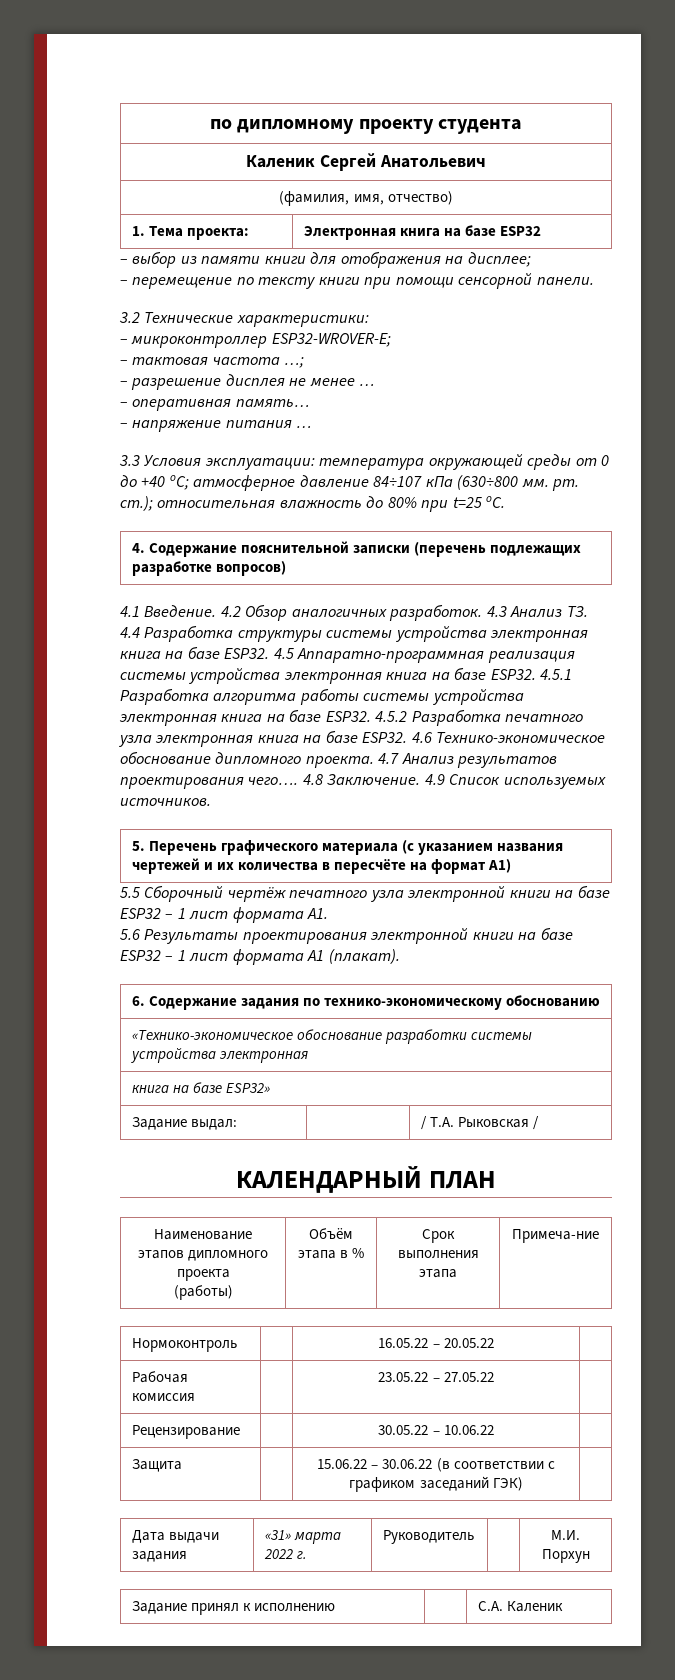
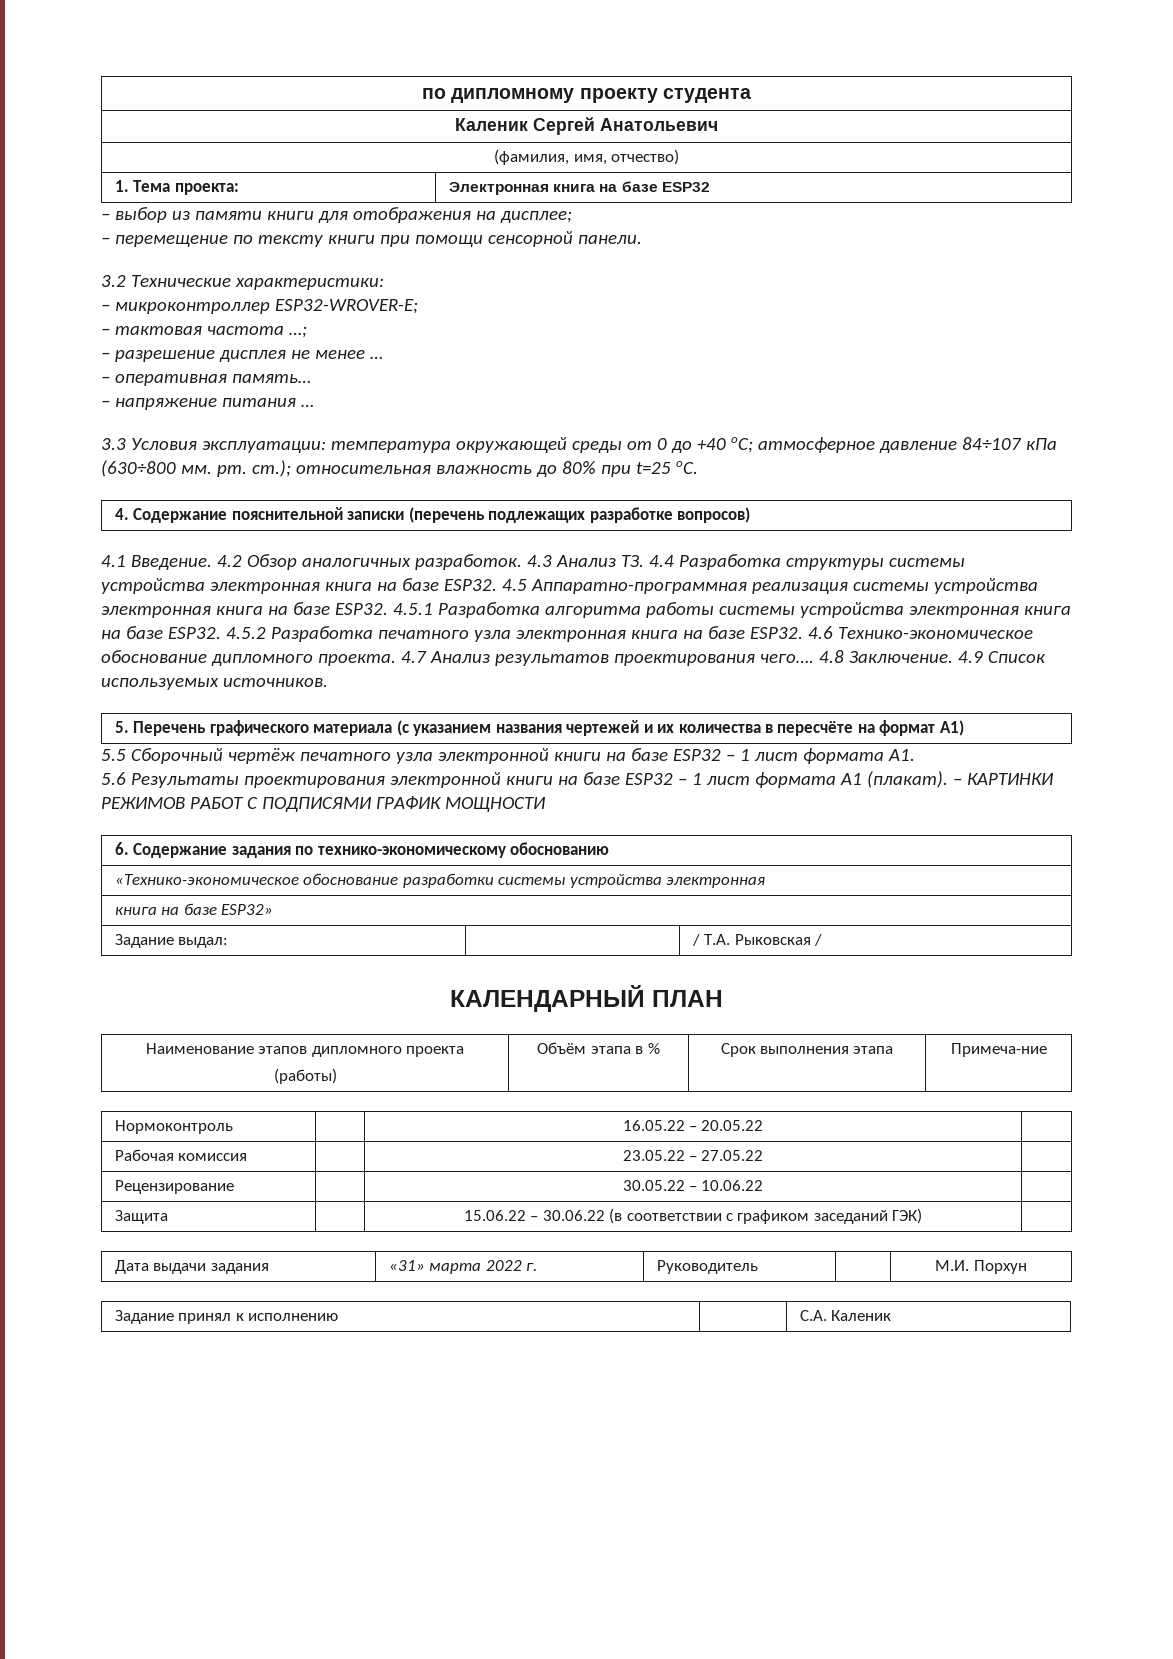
(400, 956) none -> [952,773,1054,785] [101,796,546,812] – КАРТИНКИ РЕЖИМОВ РАБОТ С ПОДПИСЯМИ ГРАФИК МОЩНОСТИ

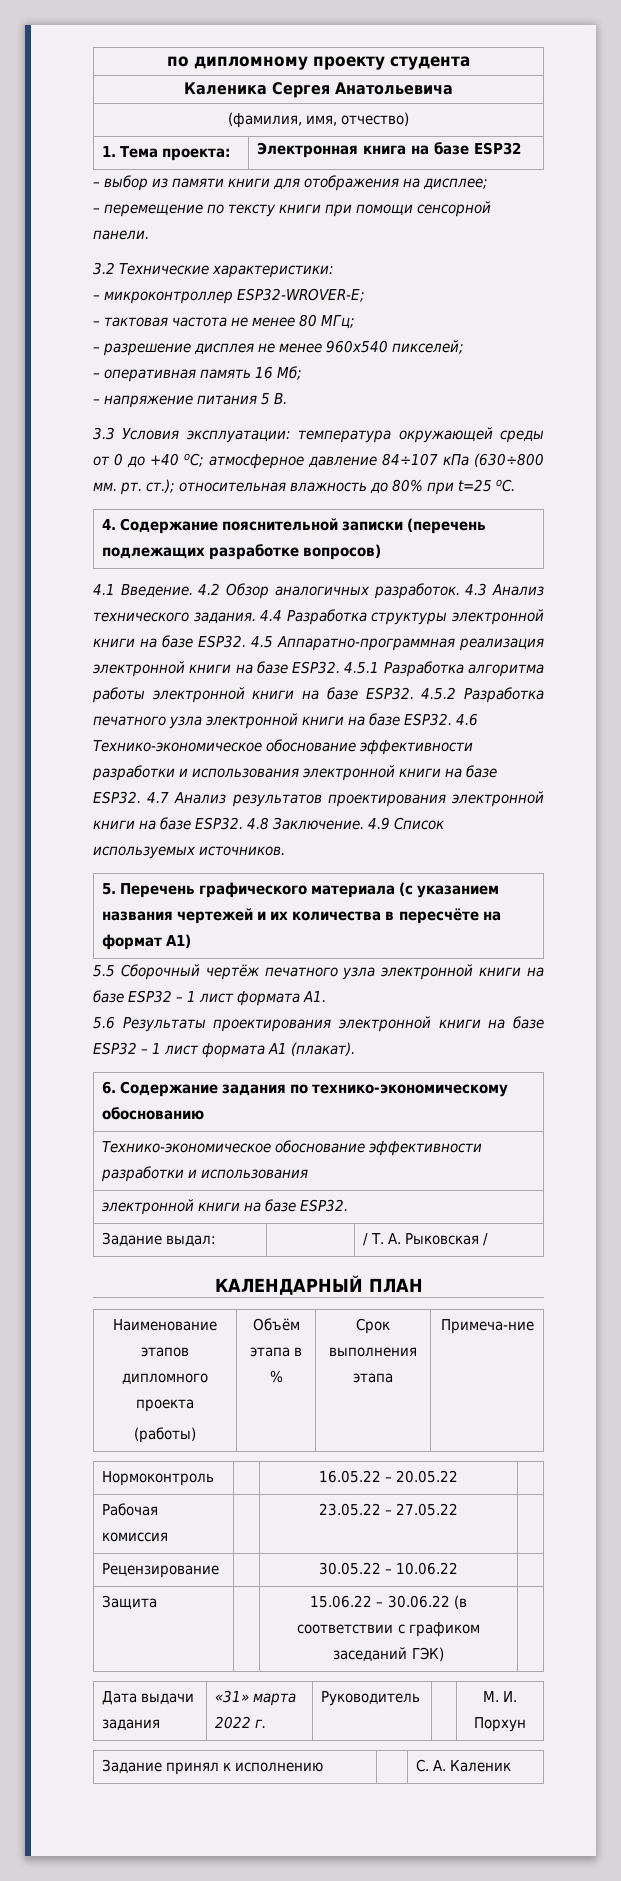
[455,117,718,135] Каленик Сергей Анатольевич -> [184,82,453,98] Каленика Сергея Анатольевича
[288,326,307,338] …; -> [231,314,356,329] не менее 80 МГц;
[369,356,383,359] … -> [326,340,465,354] 960x540 пикселей;
[231,374,311,383] память… -> [200,366,303,380] память 16 Мб;
[300,404,314,407] … -> [261,393,288,405] 5 В.
[620,555,644,567] ТЗ. -> [93,612,256,624] технического задания.
[888,558,965,567] [101,578,372,594] системы устройства электронная книга -> [452,609,544,625] [93,638,135,647] электронной книги
[852,578,1038,594] [101,606,263,618] системы устройства электронная книга -> [93,661,232,677] электронной книги
[718,602,1071,618] системы устройства электронная книга -> [152,687,295,703] электронной книги
[515,630,678,642] электронная книга -> [206,713,345,729] электронной книги
[210,651,814,666] дипломного проекта. 4.7 Анализ результатов проектирования чего…. -> [360,740,474,755] [92,765,498,781] [93,791,544,807] [93,817,244,830] эффективности разработки и использования электронной книги на базе ESP32. 4.7 Анализ результатов проектирования электронной книги на базе ESP32.
[952,773,1054,785] [101,796,546,812] – КАРТИНКИ РЕЖИМОВ РАБОТ С ПОДПИСЯМИ ГРАФИК МОЩНОСТИ -> (356, 1049) none
[115,873,766,888] [115,903,274,915] «Технико-экономическое обоснование разработки системы устройства электронная // книга на базе ESP32» -> [102,1140,483,1156] [101,1166,309,1182] [102,1199,349,1215] Технико-экономическое обоснование эффективности разработки и использования // электронной книги на базе ESP32.
[704,934,731,945] Т.А. -> [371,1233,402,1244] Т. А.
[935,1260,970,1271] М.И. -> [482,1691,518,1702] М. И.
[800,1310,828,1321] С.А. -> [416,1759,447,1772] С. А.

